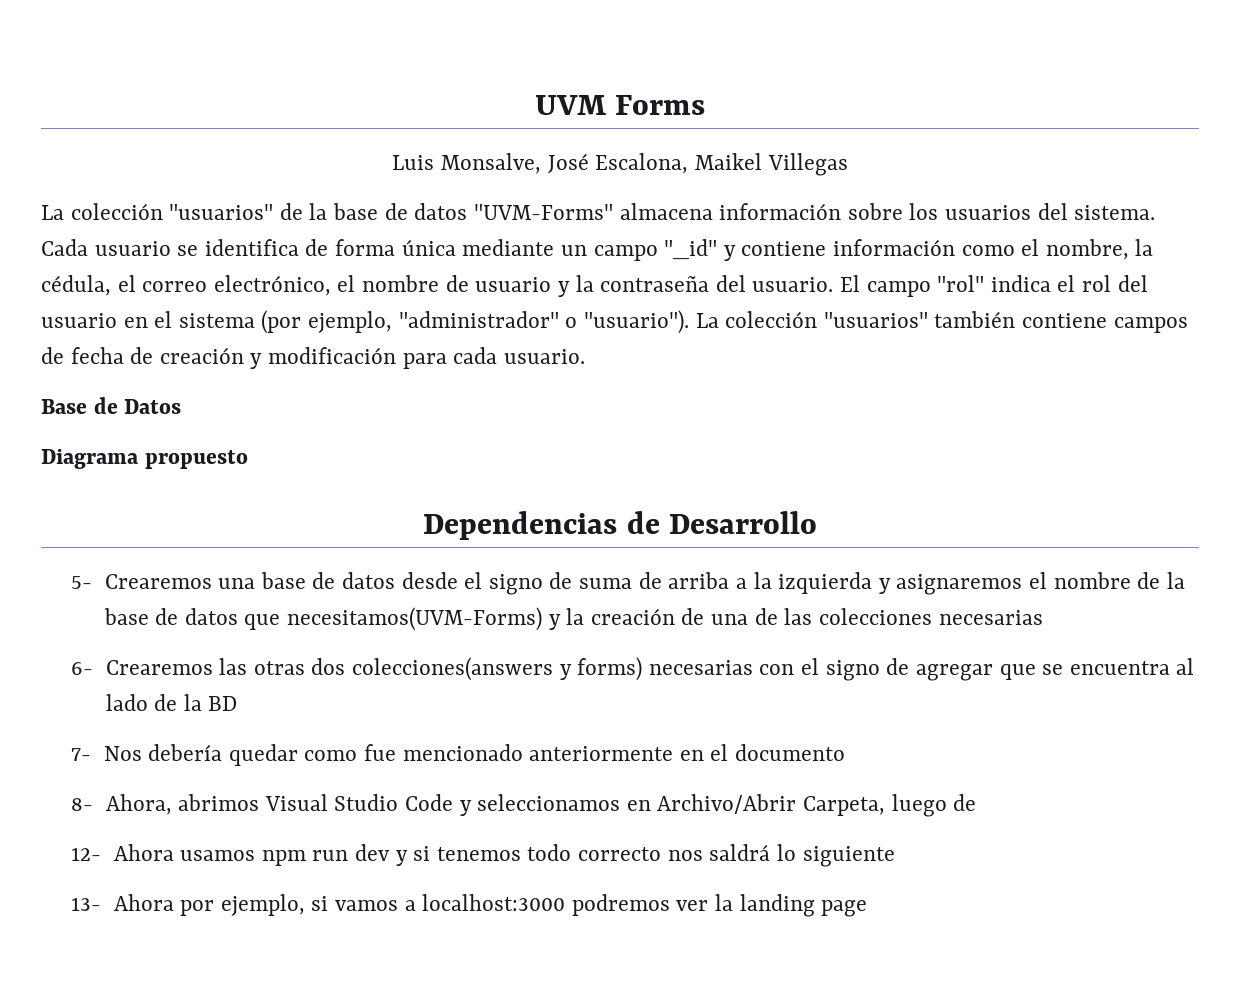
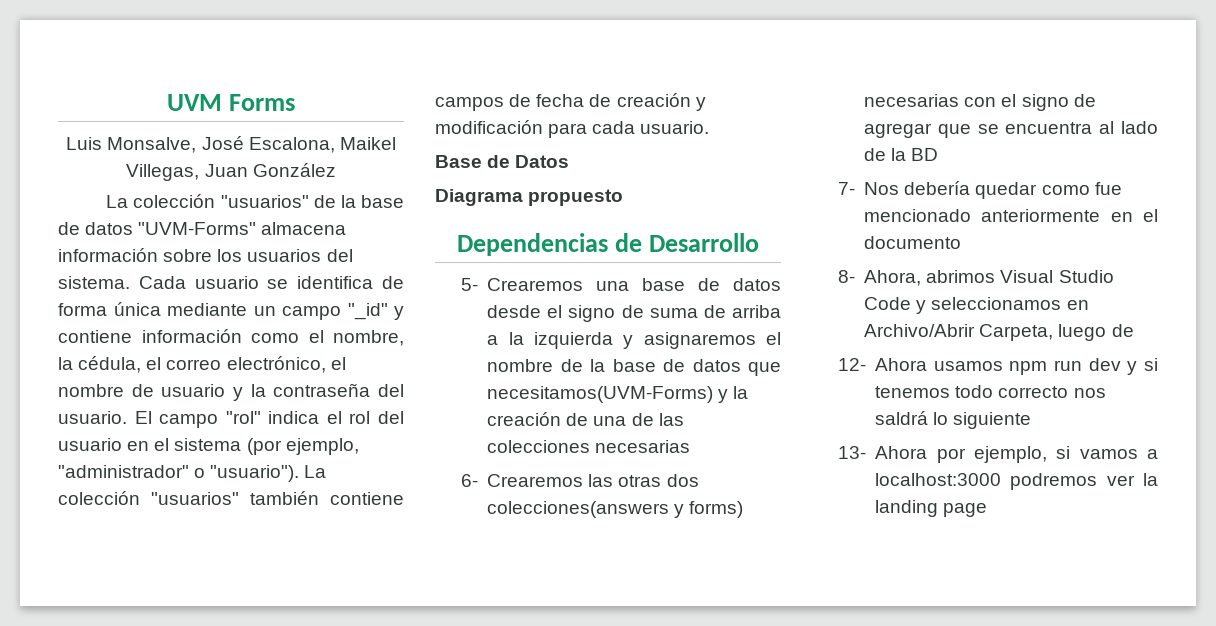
[767,153,848,176] Villegas -> [126,163,336,181] Villegas, Juan González

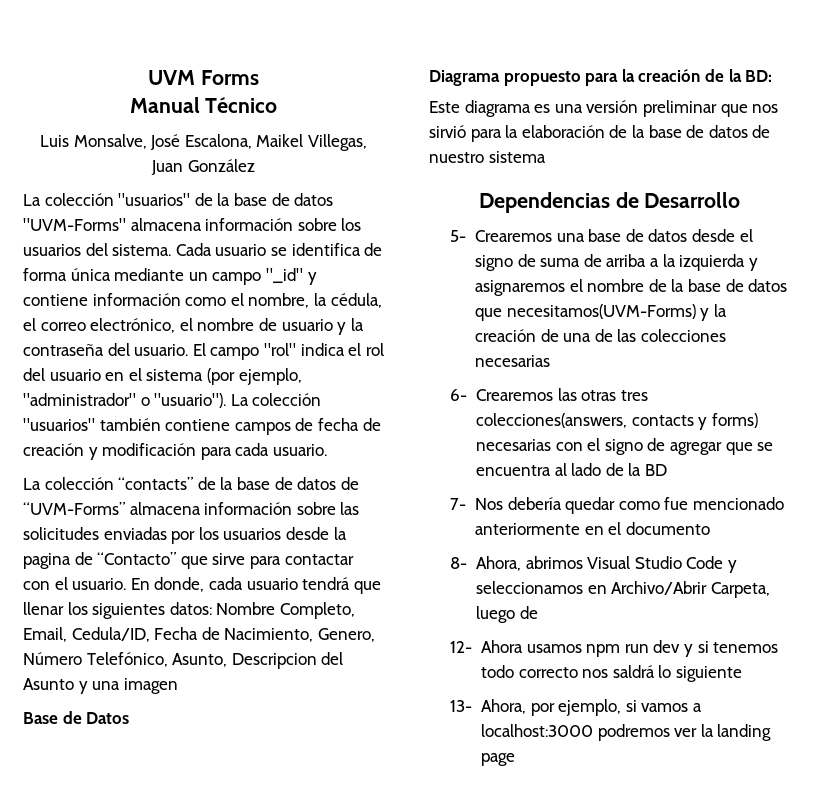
(295, 102) none -> [129,97,278,113] // Manual Técnico
(710, 127) none -> [23,477,359,490] [23,502,360,515] [23,527,347,544] [23,552,354,569] [23,577,381,594] [23,602,355,619] [23,627,375,642] [23,652,344,669] [23,678,178,694] // La colección “contacts” de la base de datos de “UVM-Forms” almacena información sobre las solicitudes enviadas por los usuarios desde la pagina de “Contacto” que sirve para contactar con el usuario. En donde, cada usuario tendrá que llenar los siguientes datos: Nombre Completo, Email, Cedula/ID, Fecha de Nacimiento, Genero, Número Telefónico, Asunto, Descripcion del Asunto y una imagen
(624, 197) none -> [585,69,773,86] [429,100,779,117] [429,125,771,142] [429,151,546,163] para la creación de la BD: // Este diagrama es una versión preliminar que nos sirvió para la elaboración de la base de datos de nuestro sistema
[666,474,699,487] [487,501,670,518] dos colecciones(answers -> [620,390,648,401] [475,413,694,428] tres colecciones(answers, contacts
[875,446,928,459] Ahora -> [480,699,526,714] Ahora,

